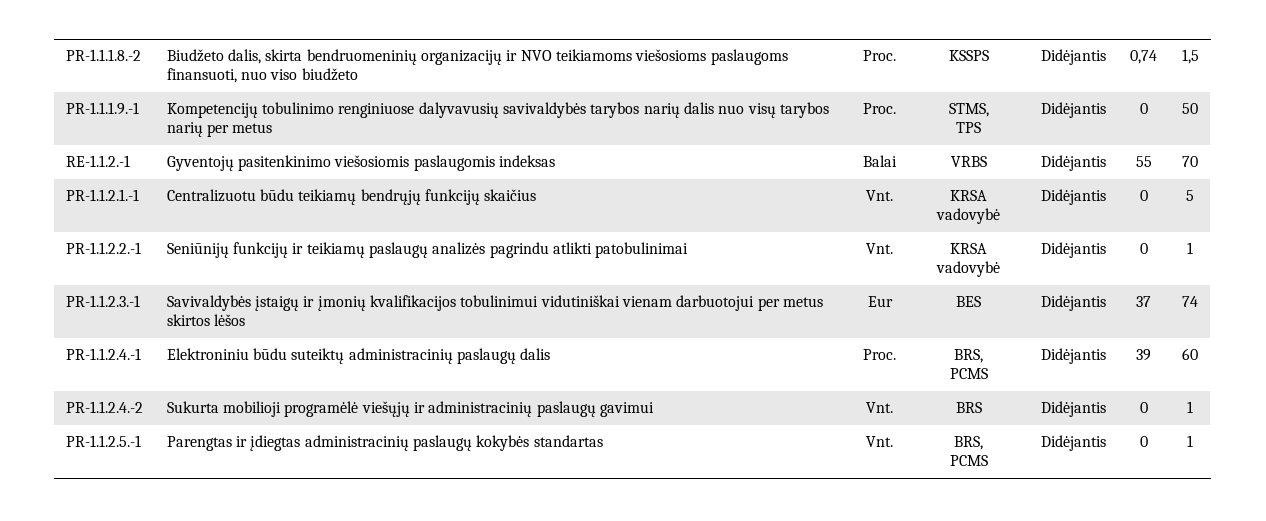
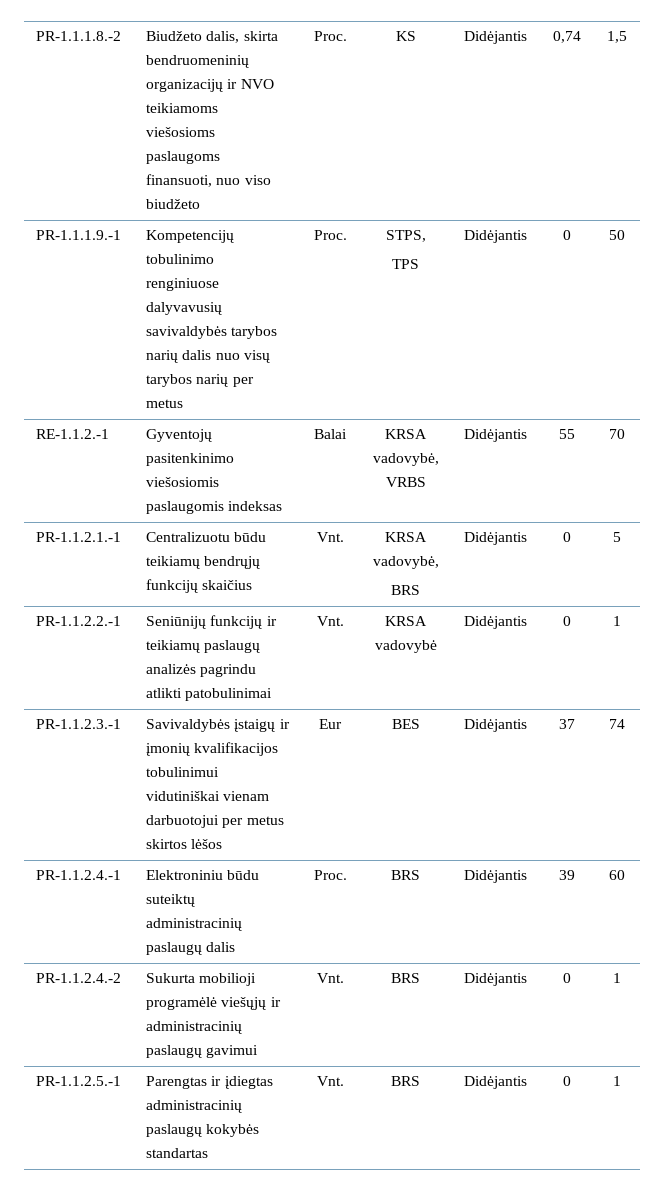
[948,50,989,61] KSSPS -> [395,31,416,41] KS
[948,103,989,117] STMS, -> [385,230,426,242] STPS,
(897, 161) none -> [385,429,427,439] [372,453,439,466] KRSA vadovybė,
[936,208,1000,224] vadovybė -> [372,556,439,569] [391,585,420,595] vadovybė, // BRS
[954,349,983,363] [949,368,988,379] BRS, // PCMS -> [391,870,420,880] BRS
[954,436,983,450] [949,455,988,466] BRS, // PCMS -> [391,1076,420,1086] BRS

